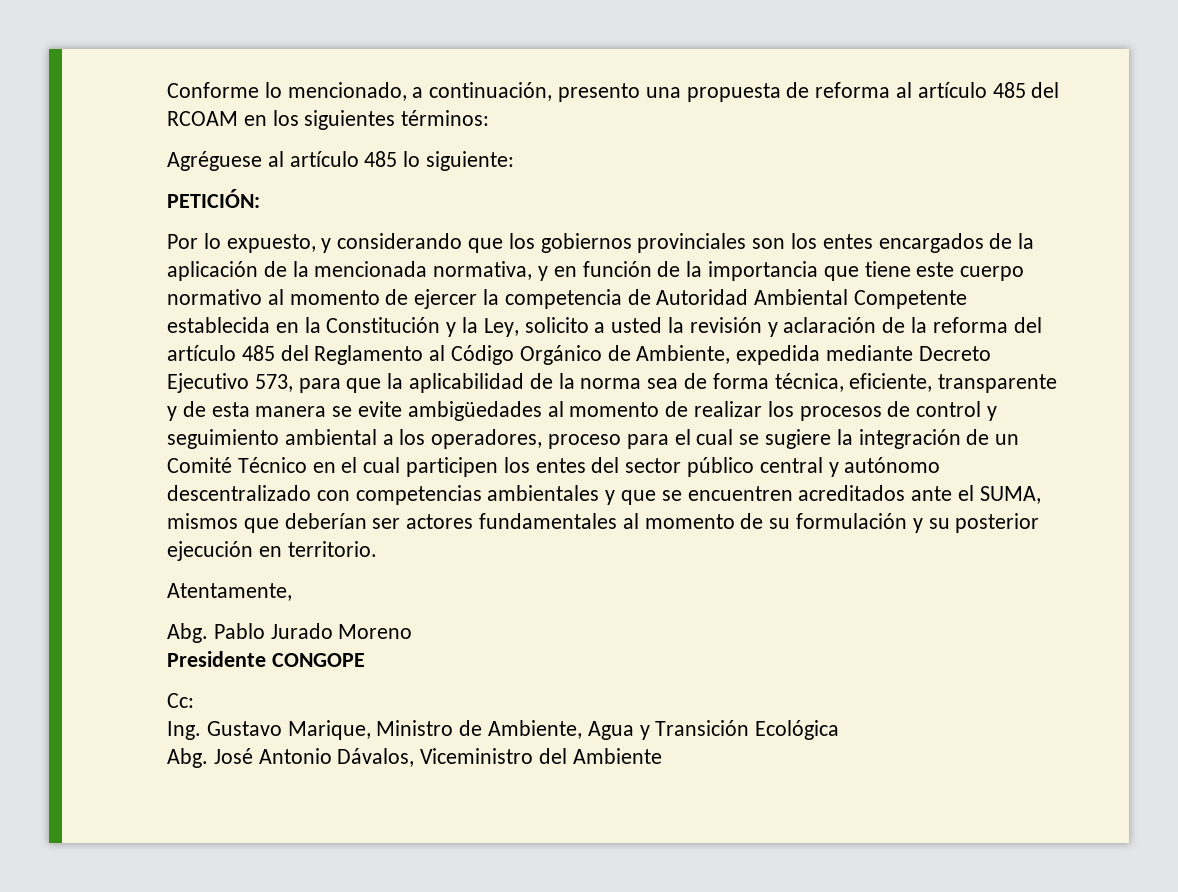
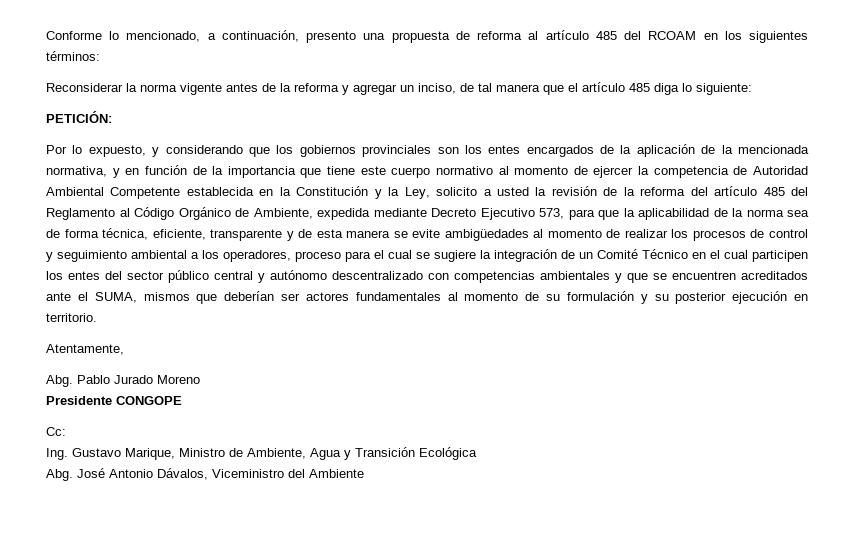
[167,151,398,171] Agréguese al artículo 485 -> [46,82,679,95] Reconsiderar la norma vigente antes de la reforma y agregar un inciso, de tal manera que el artículo 485 diga
[767,317,877,337] y aclaración -> (597, 191) none

